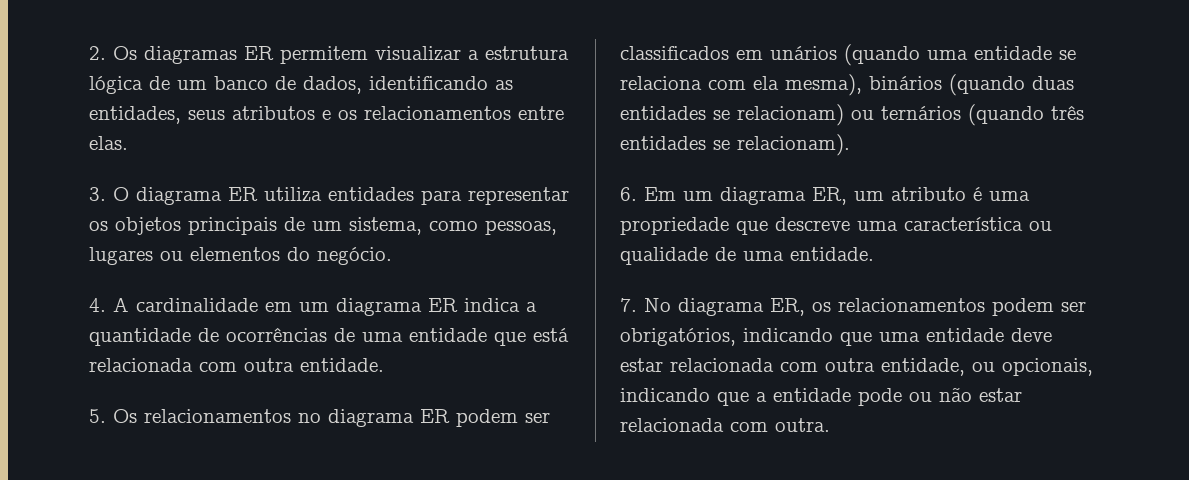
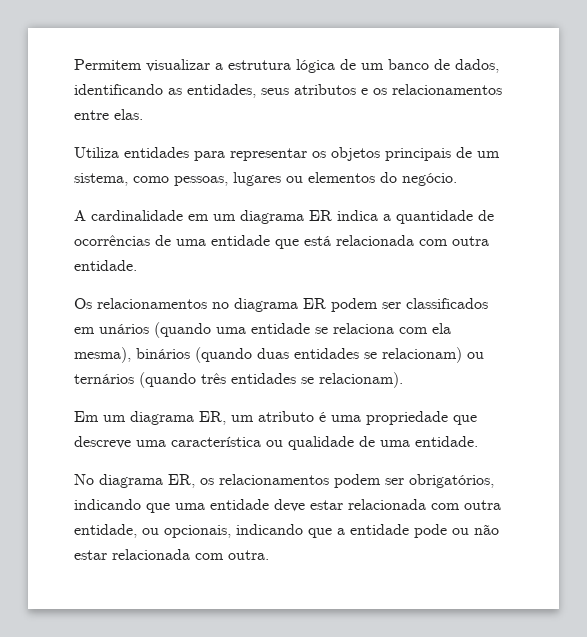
[89,46,368,64] 2. Os diagramas ER permitem -> [74,59,142,70] Permitem
[89,187,322,205] 3. O diagrama ER utiliza -> [74,147,119,158] Utiliza
[89,298,106,312] 4. -> (457, 179) none
[89,409,106,423] 5. -> (137, 265) none
[620,187,637,201] 6. -> (403, 380) none
[620,298,637,312] 7. -> (478, 441) none

